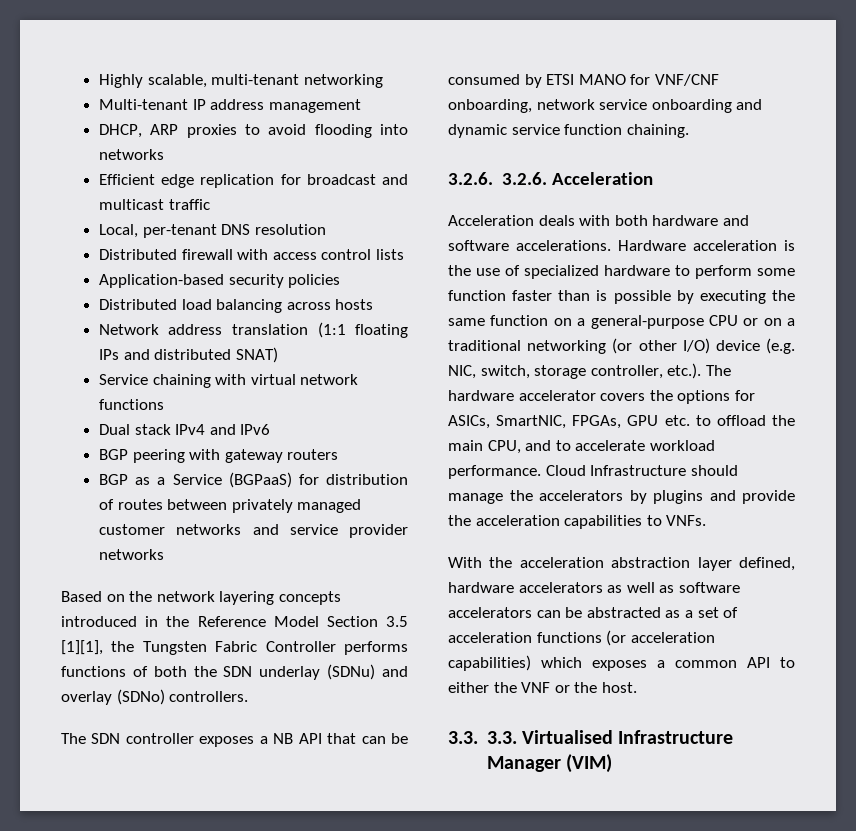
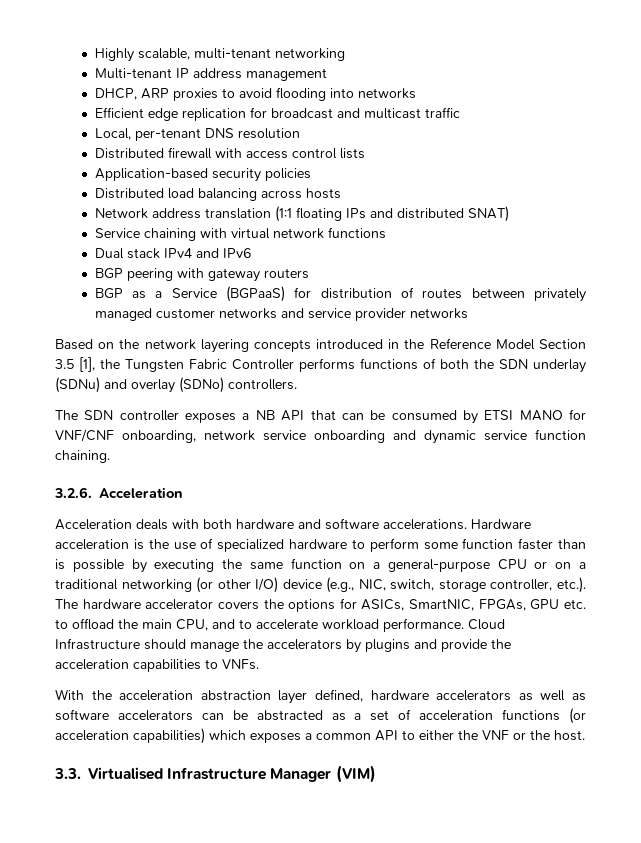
[61,640,103,655] [1][1], -> [79,357,95,372] [1],
[501,172,547,185] 3.2.6. -> (92, 492) none
[766,338,795,354] (e.g. -> [326,577,355,593] (e.g.,
[486,731,517,744] 3.3. -> (81, 773) none

